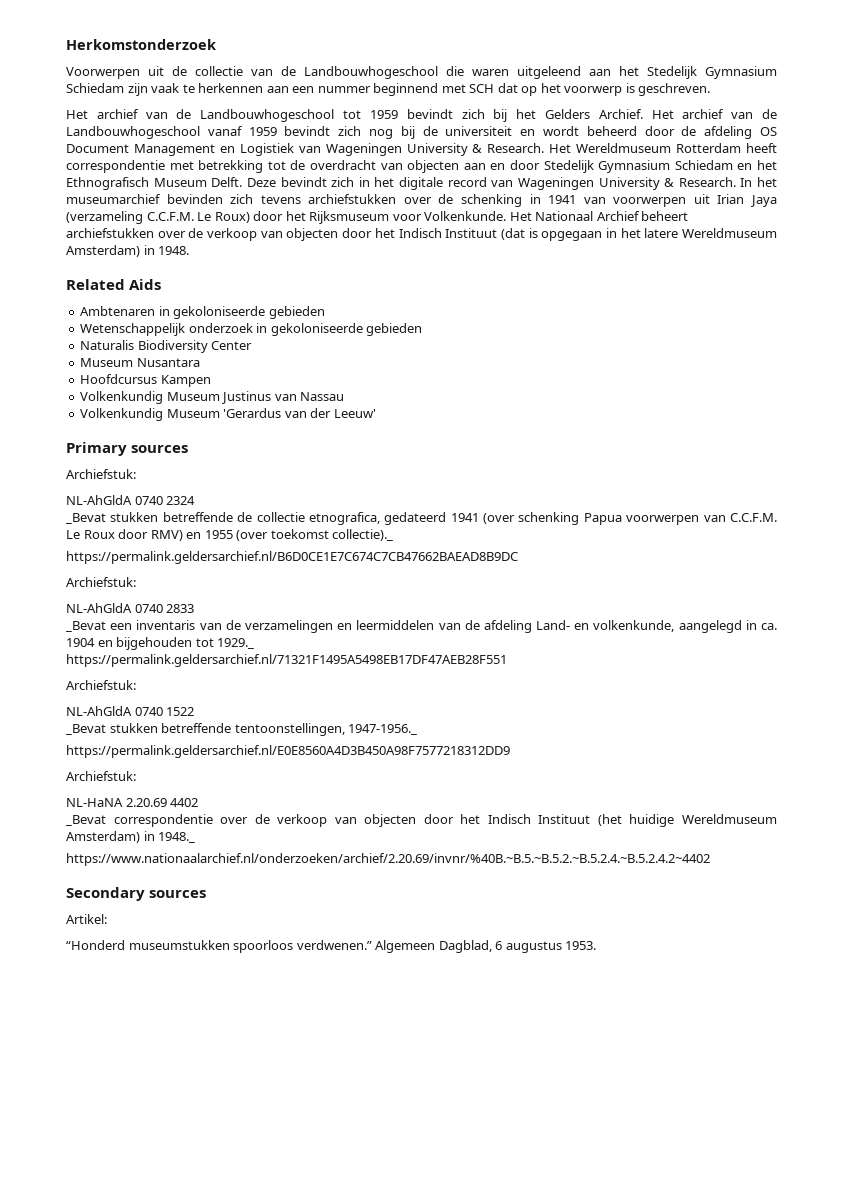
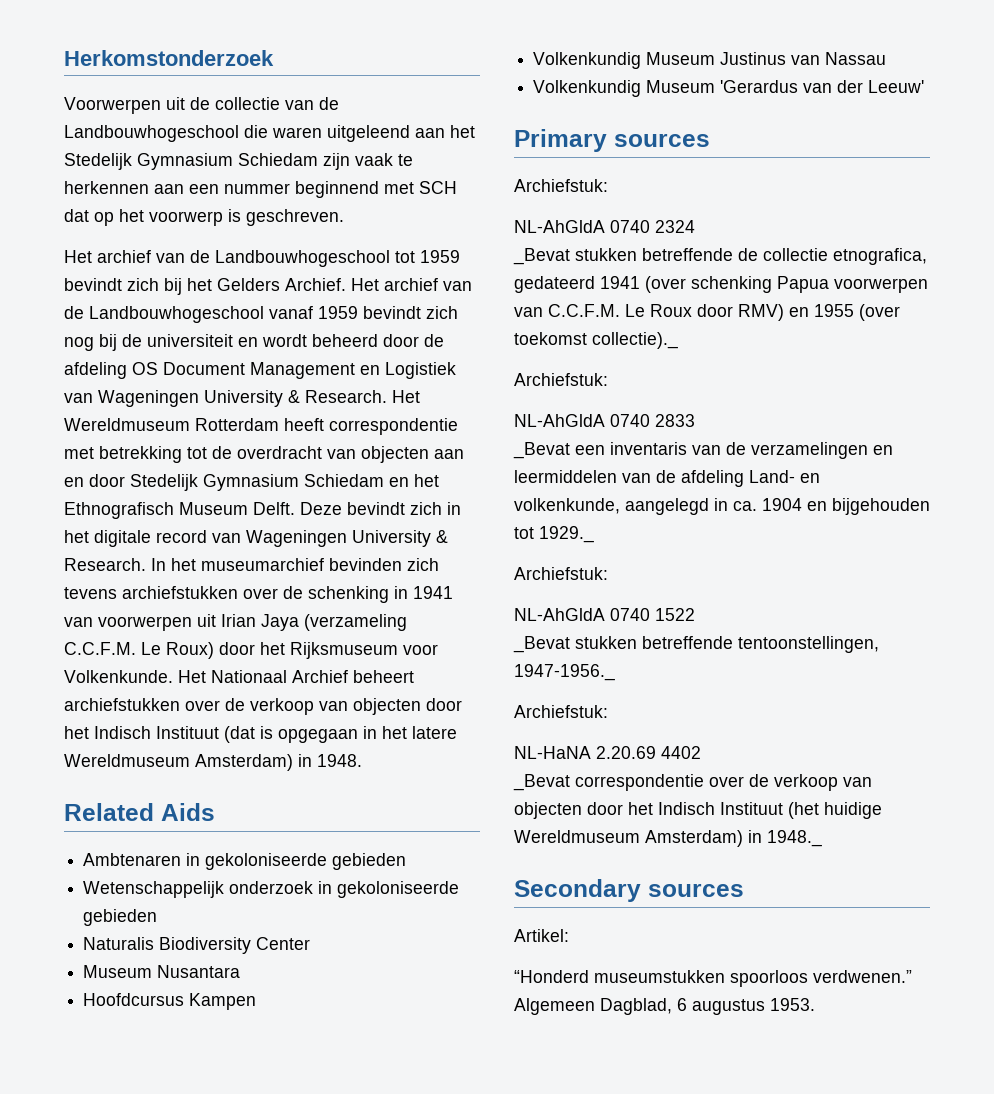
[66,551,518,564] // https://permalink.geldersarchief.nl/B6D0CE1E7C674C7CB47662BAEAD8B9DC -> (678, 340) none
[66,654,507,667] // https://permalink.geldersarchief.nl/71321F1495A5498EB17DF47AEB28F551 -> (594, 534) none
[66,745,510,758] // https://permalink.geldersarchief.nl/E0E8560A4D3B450A98F7577218312DD9 -> (615, 672) none
[66,853,710,866] // https://www.nationaalarchief.nl/onderzoeken/archief/2.20.69/invnr/%40B.~B.5.~B.5.2.~B.5.2.4.~B.5.2.4.2~4402 -> (822, 838) none

